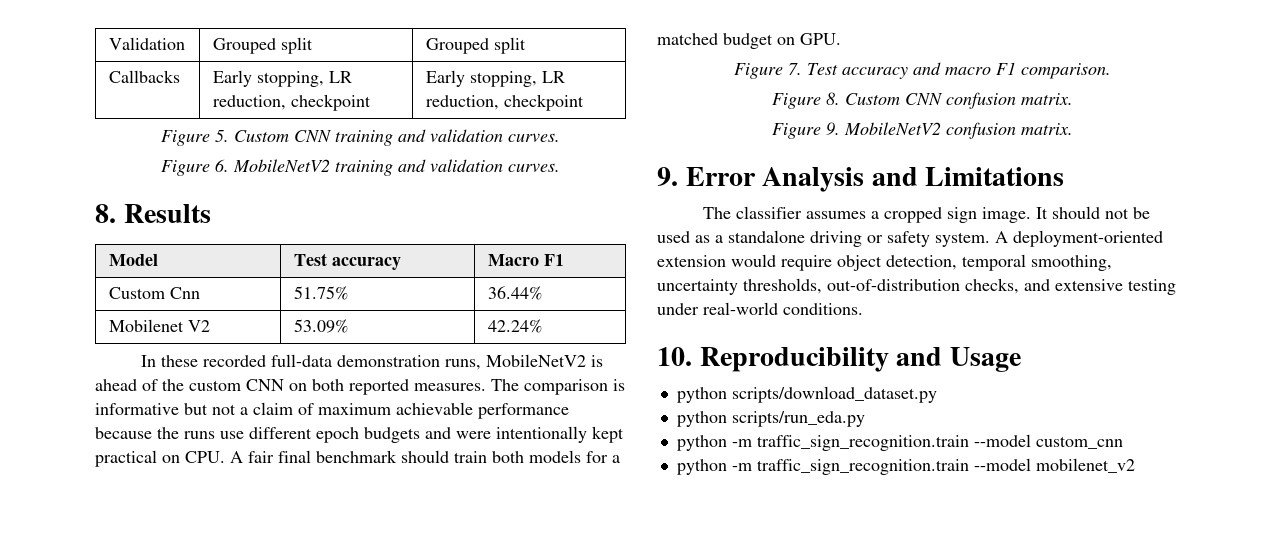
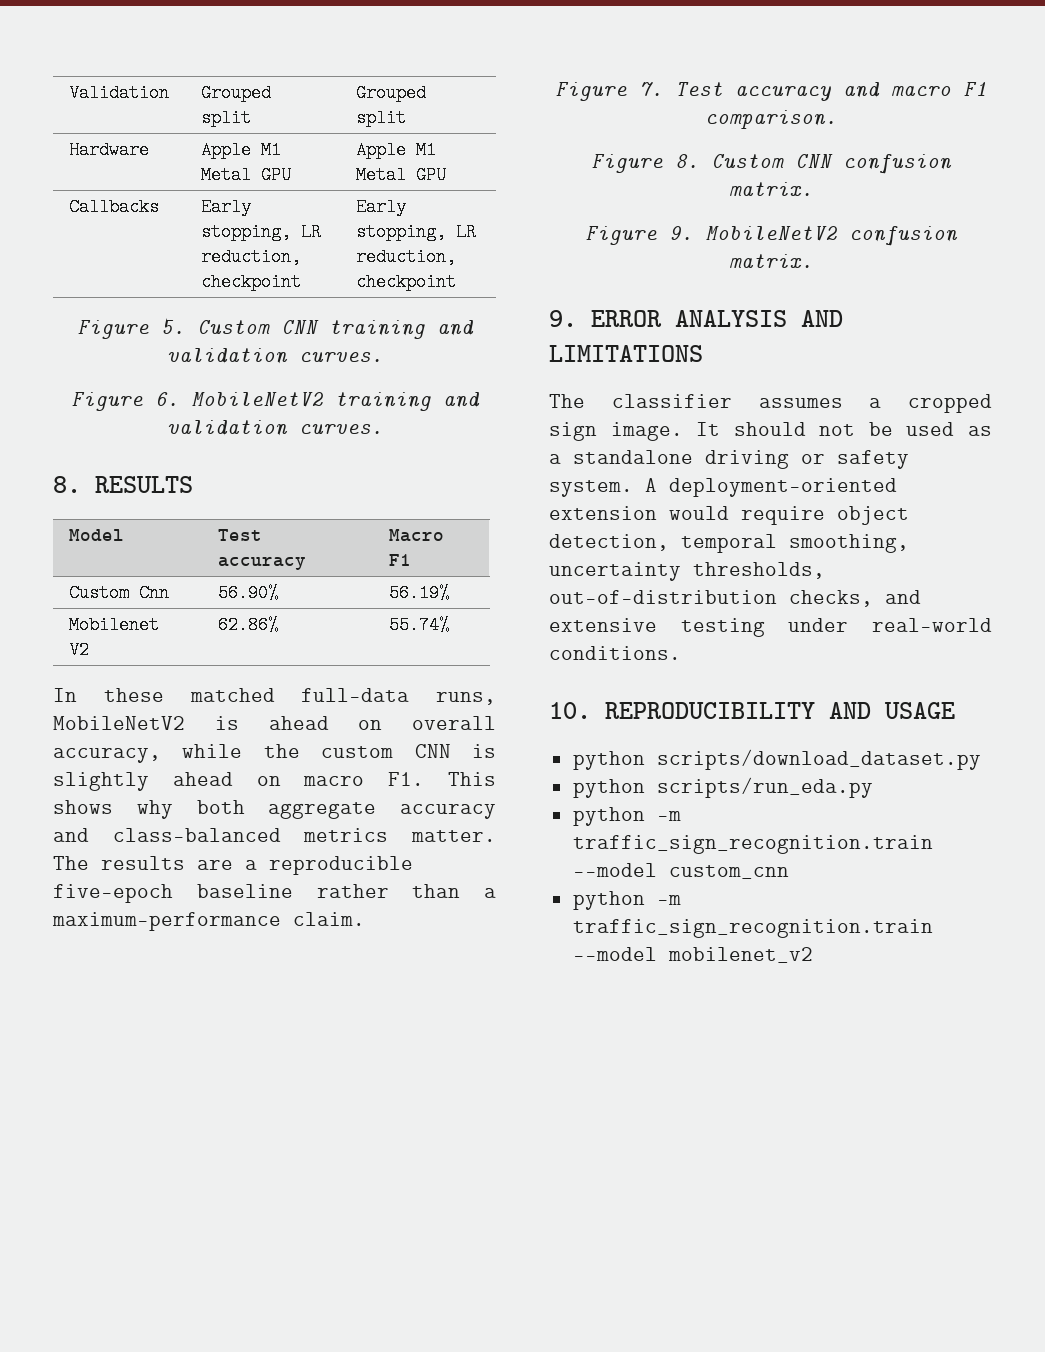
(526, 45) none -> [68,141,149,159] [200,141,281,159] [200,166,291,184] [355,141,436,159] [355,166,446,184] // Hardware | Apple M1 Metal GPU | Apple M1 Metal GPU
[123,204,211,223] Results -> [95,476,193,493] RESULTS
[293,286,348,300] [487,286,542,300] 51.75% | 36.44% -> [217,584,278,602] [388,584,449,602] 56.90% | 56.19%
[293,319,348,333] [487,319,542,333] 53.09% | 42.24% -> [217,616,278,634] [388,616,449,634] 62.86% | 55.74%
[203,354,441,367] recorded full-data demonstration -> [189,688,410,702] matched full-data
[142,379,625,395] [95,402,569,419] [95,426,624,443] [95,450,620,467] [657,33,841,49] of the custom CNN on both reported measures. The comparison is informative but not a claim of maximum achievable performance because the runs use different epoch budgets and were intentionally kept practical on CPU. A fair final benchmark should train both models for a matched budget on GPU. -> [358,716,496,730] [53,744,496,763] [53,772,497,791] [53,800,496,819] [53,828,496,842] [53,856,413,875] [53,884,496,903] [52,912,365,931] on overall accuracy, while the custom CNN is slightly ahead on macro F1. This shows why both aggregate accuracy and class-balanced metrics matter. The results are a reproducible five-epoch baseline rather than a maximum-performance claim.
[685,167,1065,192] Error Analysis and Limitations -> [591,310,843,327] [549,345,703,362] ERROR ANALYSIS AND LIMITATIONS
[699,347,1021,372] Reproducibility and Usage -> [605,702,955,719] REPRODUCIBILITY AND USAGE

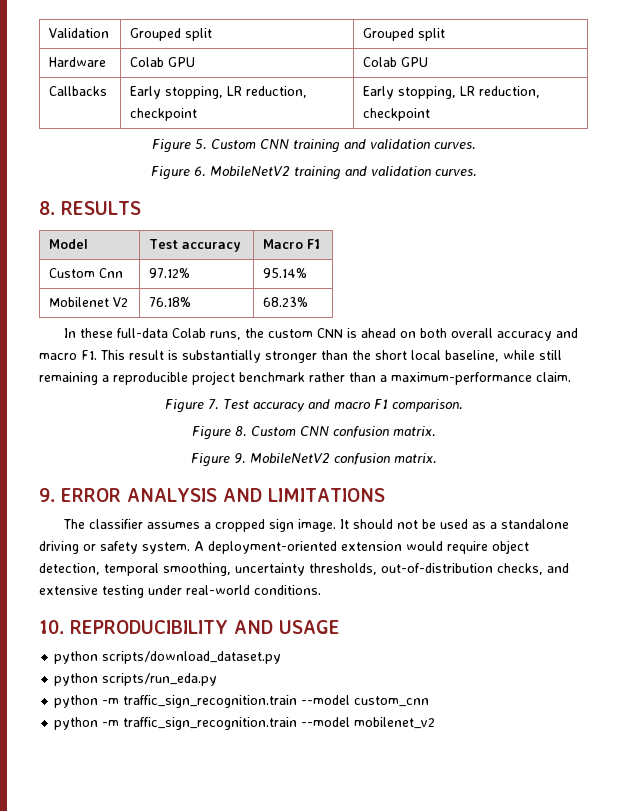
[200,141,281,159] [200,166,291,184] [355,141,436,159] [355,166,406,184] Apple M1 Metal GPU | Apple M1 Metal -> [130,57,196,67] [363,57,398,67] Colab GPU | Colab
[217,584,278,602] [388,584,449,602] 56.90% | 56.19% -> [149,268,191,278] [263,268,308,278] 97.12% | 95.14%
[217,616,278,634] [388,616,449,634] 62.86% | 55.74% -> [149,297,192,307] [263,297,309,307] 76.18% | 68.23%
[189,688,496,705] [53,716,496,730] [53,744,243,763] matched full-data runs, MobileNetV2 is ahead on overall accuracy, while -> [117,328,242,340] full-data Colab runs,
[53,772,497,791] [53,800,496,819] [53,828,496,842] [53,856,413,875] [53,884,293,903] slightly ahead on macro F1. This shows why both aggregate accuracy and class-balanced metrics matter. The results are a reproducible five-epoch baseline -> [361,328,579,341] [39,350,562,363] [39,371,305,385] ahead on both overall accuracy and macro F1. This result is substantially stronger than the short local baseline, while still remaining a reproducible project benchmark

